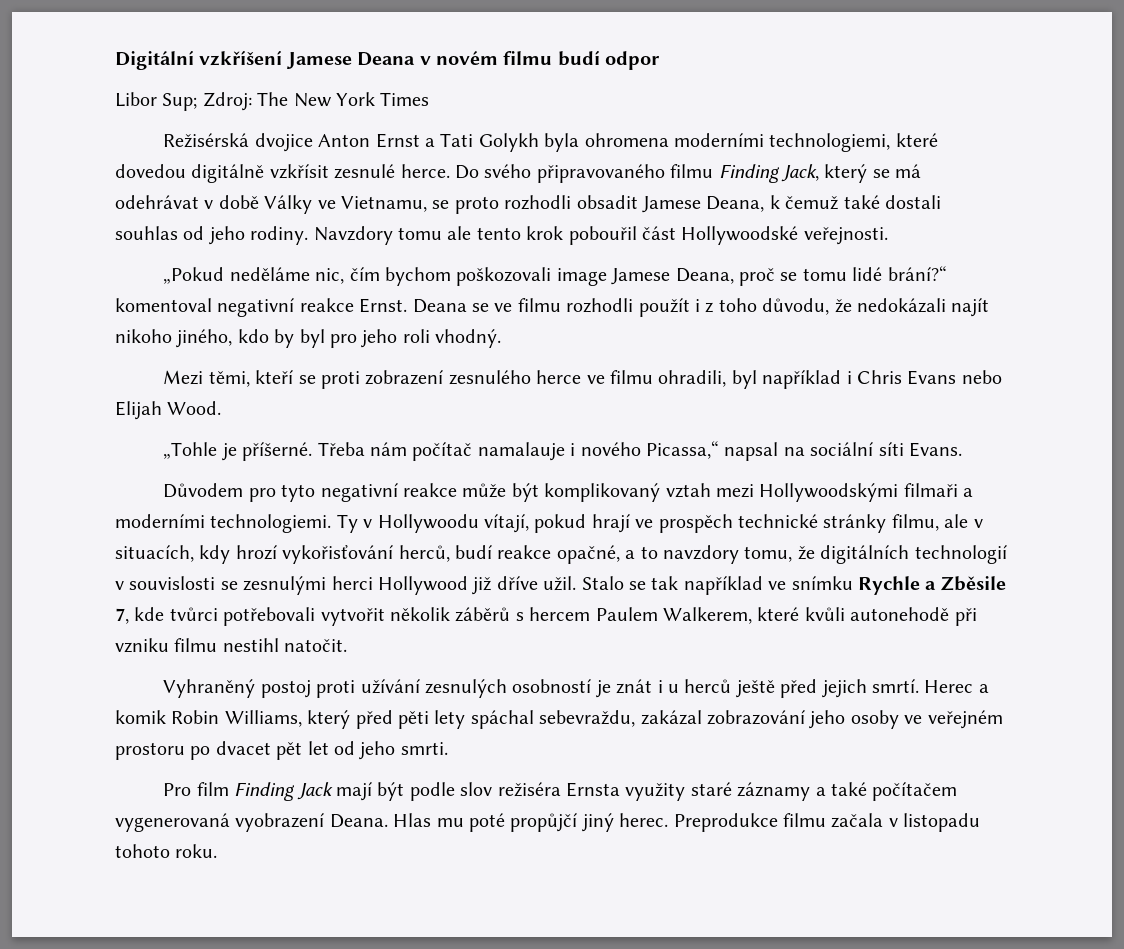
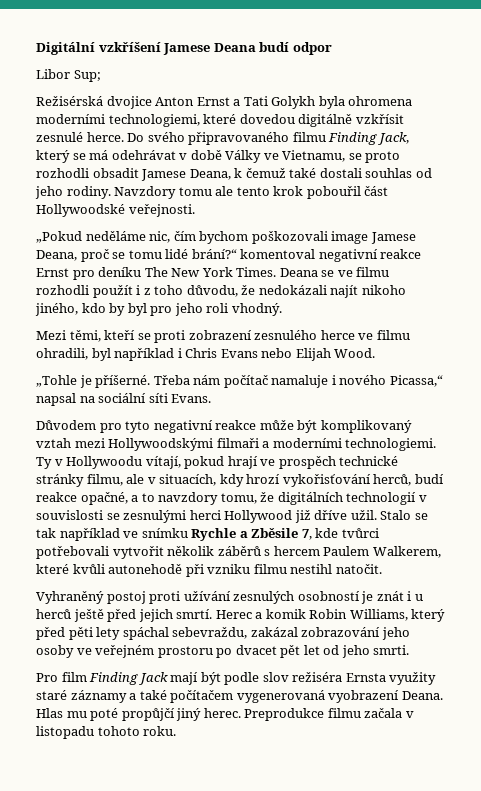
[419,51,553,65] v novém filmu -> (256, 47) none
[202,92,430,111] Zdroj: The New York Times -> (101, 76) none
[359,298,408,313] Ernst. -> [36,267,277,280] Ernst pro deníku The New York Times.
[477,442,565,461] namalauje -> [271,375,329,388] namaluje

